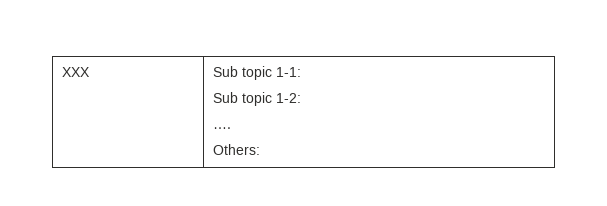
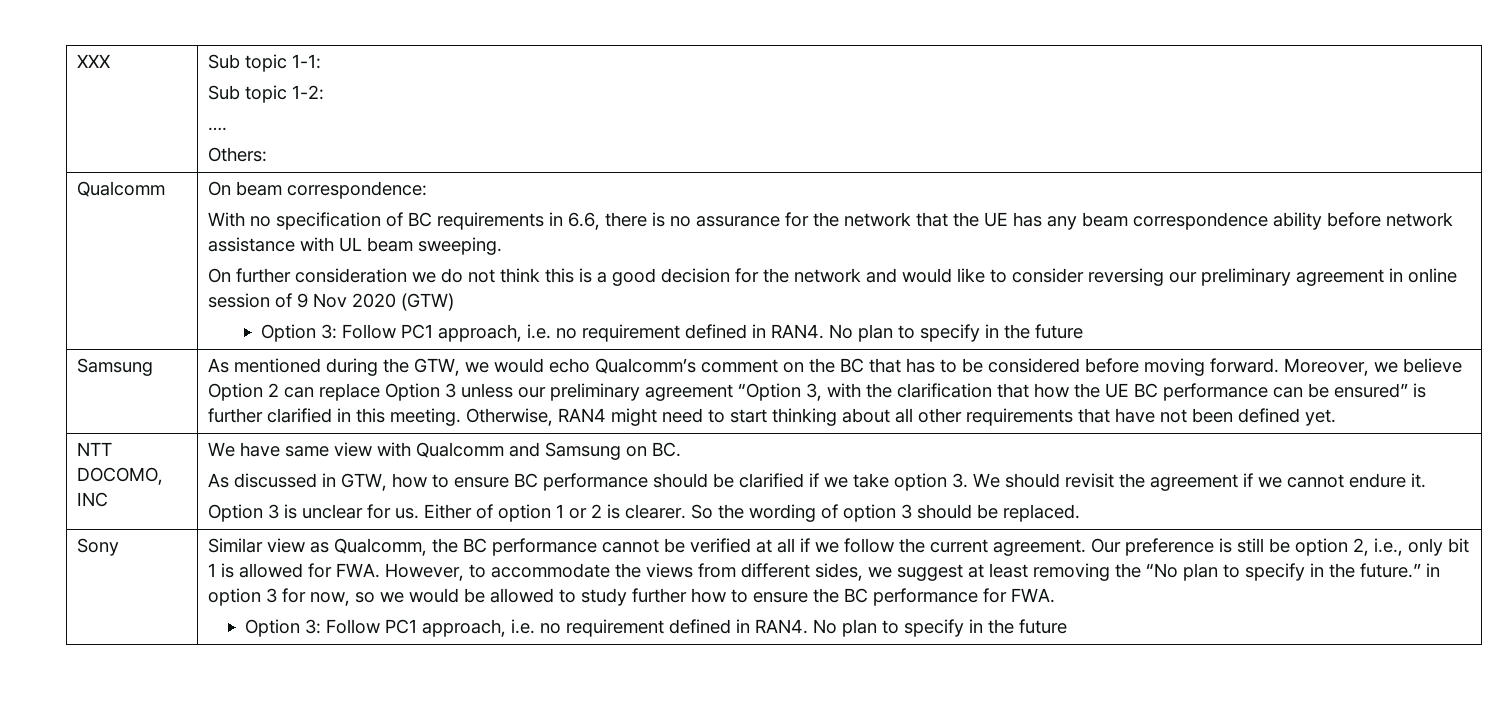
(260, 149) none -> [76,181,165,197] [207,181,427,199] [207,212,1453,230] [207,237,502,255] [207,268,1457,286] [207,293,454,311] [260,324,1083,342] [76,358,153,376] [207,358,1462,376] [207,383,1426,401] [207,408,1336,426] [76,442,112,456] [76,467,163,485] [76,492,108,507] [207,442,681,460] [207,473,1426,491] [207,504,1080,522] [76,538,119,556] [207,538,1469,556] [207,563,1440,581] [207,588,1055,606] [244,619,1067,637] // Qualcomm | On beam correspondence: // With no specification of BC requirements in 6.6, there is no assurance for the network that the UE has any beam correspondence ability before network assistance with UL beam sweeping. // On further consideration we do not think this is a good decision for the network and would like to consider reversing our preliminary agreement in online session of 9 Nov 2020 (GTW) // Option 3: Follow PC1 approach, i.e. no requirement defined in RAN4. No plan to specify in the future // Samsung | As mentioned during the GTW, we would echo Qualcomm’s comment on the BC that has to be considered before moving forward. Moreover, we believe Option 2 can replace Option 3 unless our preliminary agreement “Option 3, with the clarification that how the UE BC performance can be ensured” is further clarified in this meeting. Otherwise, RAN4 might need to start thinking about all other requirements that have not been defined yet. // NTT DOCOMO, INC | We have same view with Qualcomm and Samsung on BC. // As discussed in GTW, how to ensure BC performance should be clarified if we take option 3. We should revisit the agreement if we cannot endure it. // Option 3 is unclear for us. Either of option 1 or 2 is clearer. So the wording of option 3 should be replaced. // Sony | Similar view as Qualcomm, the BC performance cannot be verified at all if we follow the current agreement. Our preference is still be option 2, i.e., only bit 1 is allowed for FWA. However, to accommodate the views from different sides, we suggest at least removing the “No plan to specify in the future.” in option 3 for now, so we would be allowed to study further how to ensure the BC performance for FWA. // Option 3: Follow PC1 approach, i.e. no requirement defined in RAN4. No plan to specify in the future

